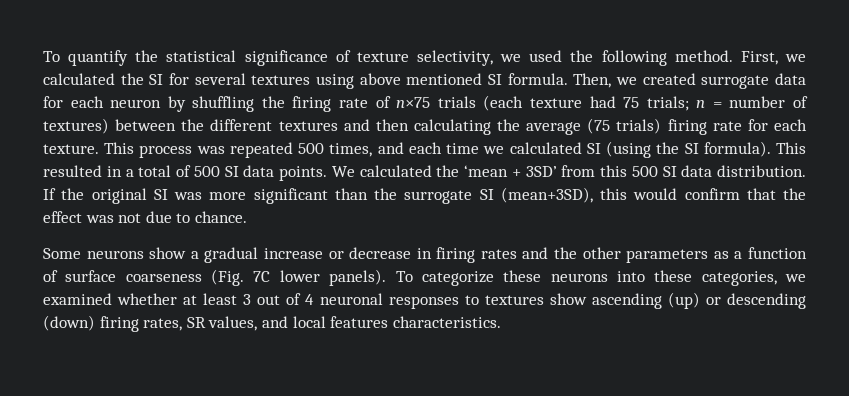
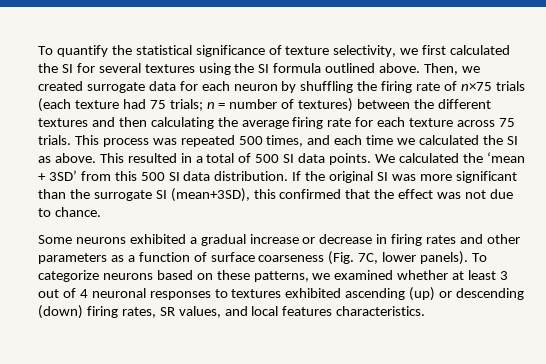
[529,50,806,66] used the following method. First, we -> [422,45,447,55] first
[359,73,568,85] above mentioned SI formula. -> [234,63,421,73] the SI formula outlined above.
[587,118,662,134] (75 trials) -> (289, 124) none
[43,144,99,154] texture. -> [409,118,515,127] [38,135,71,145] texture across 75 trials.
[586,141,771,158] SI (using the SI formula). -> [482,135,518,145] [38,153,96,163] the SI as above.
[633,188,740,200] would confirm -> [279,189,342,199] confirmed
[149,247,187,259] show -> [129,234,186,244] exhibited
[554,247,578,259] the -> (484, 239) none
[253,271,271,282] 7C -> [358,253,379,264] 7C,
[503,270,777,286] these neurons into these categories, -> [102,270,309,282] neurons based on these patterns,
[549,293,587,305] show -> [285,288,342,298] exhibited

